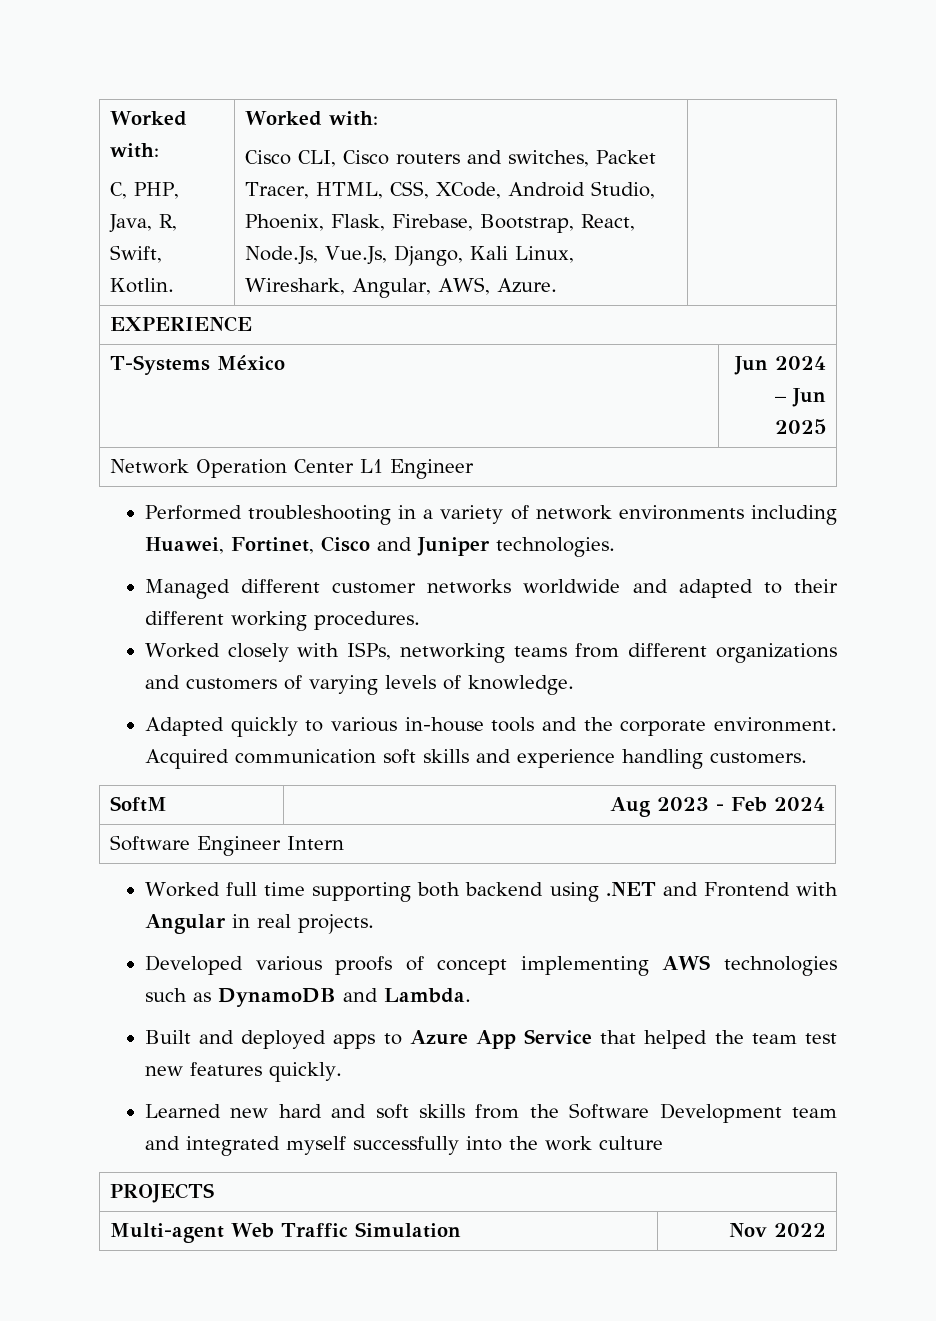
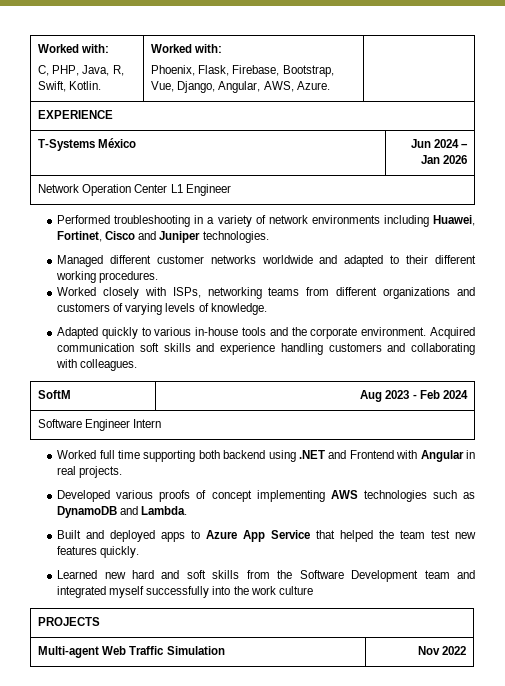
[244,150,656,167] [244,181,655,199] [244,214,635,233] [244,245,574,266] [244,278,345,295] Cisco CLI, Cisco routers and switches, Packet Tracer, HTML, CSS, XCode, Android Studio, Phoenix, Flask, Firebase, Bootstrap, React, Node.Js, Vue.Js, Django, Kali Linux, Wireshark, -> [151,65,334,77] [151,81,216,93] Phoenix, Flask, Firebase, Bootstrap, Vue, Django,
[792,388,827,407] [775,419,827,434] Jun 2025 -> [420,155,467,164] Jan 2026
[709,752,807,764] customers. -> [328,343,475,355] [56,359,138,371] customers and collaborating with colleagues.

